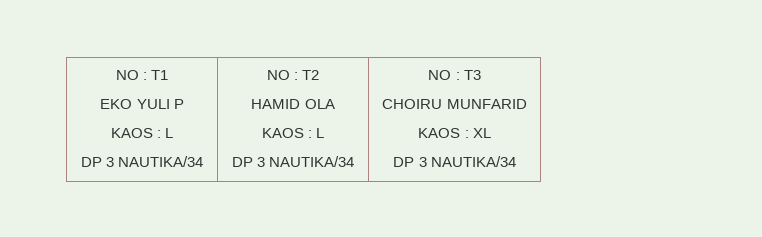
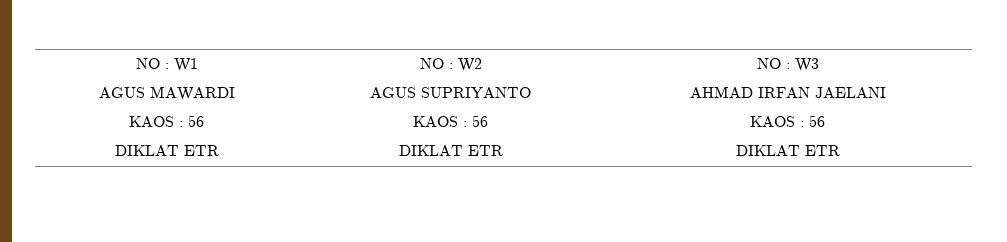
[115,70,169,80] [100,99,184,109] [110,128,174,138] [80,156,204,167] [266,70,320,80] [251,99,335,109] [261,128,325,138] [231,156,355,167] [428,70,481,80] [382,99,527,109] [418,128,491,138] [393,156,516,167] NO : T1 // EKO YULI P // KAOS : L // DP 3 NAUTIKA/34 | NO : T2 // HAMID OLA // KAOS : L // DP 3 NAUTIKA/34 | NO : T3 // CHOIRU MUNFARID // KAOS : XL // DP 3 NAUTIKA/34 -> [135,58,198,72] [98,86,235,101] [129,115,204,127] [114,145,219,156] [419,58,482,72] [370,87,531,98] [413,115,488,127] [398,145,503,156] [756,58,819,72] [689,86,886,98] [749,115,825,127] [735,145,840,156] NO : W1 // AGUS MAWARDI // KAOS : 56 // DIKLAT ETR | NO : W2 // AGUS SUPRIYANTO // KAOS : 56 // DIKLAT ETR | NO : W3 // AHMAD IRFAN JAELANI // KAOS : 56 // DIKLAT ETR

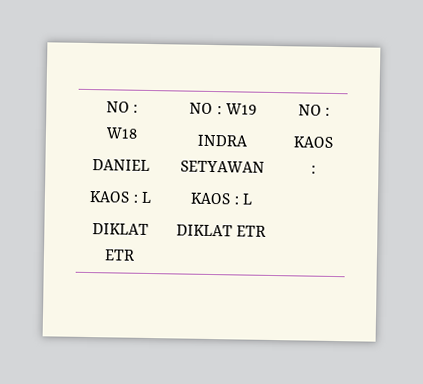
[135,58,198,72] [98,86,235,101] [129,115,204,127] [114,145,219,156] [419,58,482,72] [370,87,531,98] [413,115,488,127] [398,145,503,156] [756,58,819,72] [689,86,886,98] [749,115,825,127] [735,145,840,156] NO : W1 // AGUS MAWARDI // KAOS : 56 // DIKLAT ETR | NO : W2 // AGUS SUPRIYANTO // KAOS : 56 // DIKLAT ETR | NO : W3 // AHMAD IRFAN JAELANI // KAOS : 56 // DIKLAT ETR -> [105,101,139,113] [104,127,138,139] [92,159,150,171] [88,191,152,204] [91,223,149,235] [104,249,135,261] [189,102,257,115] [197,134,248,147] [179,160,265,173] [189,192,253,205] [175,224,267,237] [297,104,331,116] [293,136,333,148] [310,165,316,174] NO : W18 // DANIEL // KAOS : L // DIKLAT ETR | NO : W19 // INDRA SETYAWAN // KAOS : L // DIKLAT ETR | NO : // KAOS :

